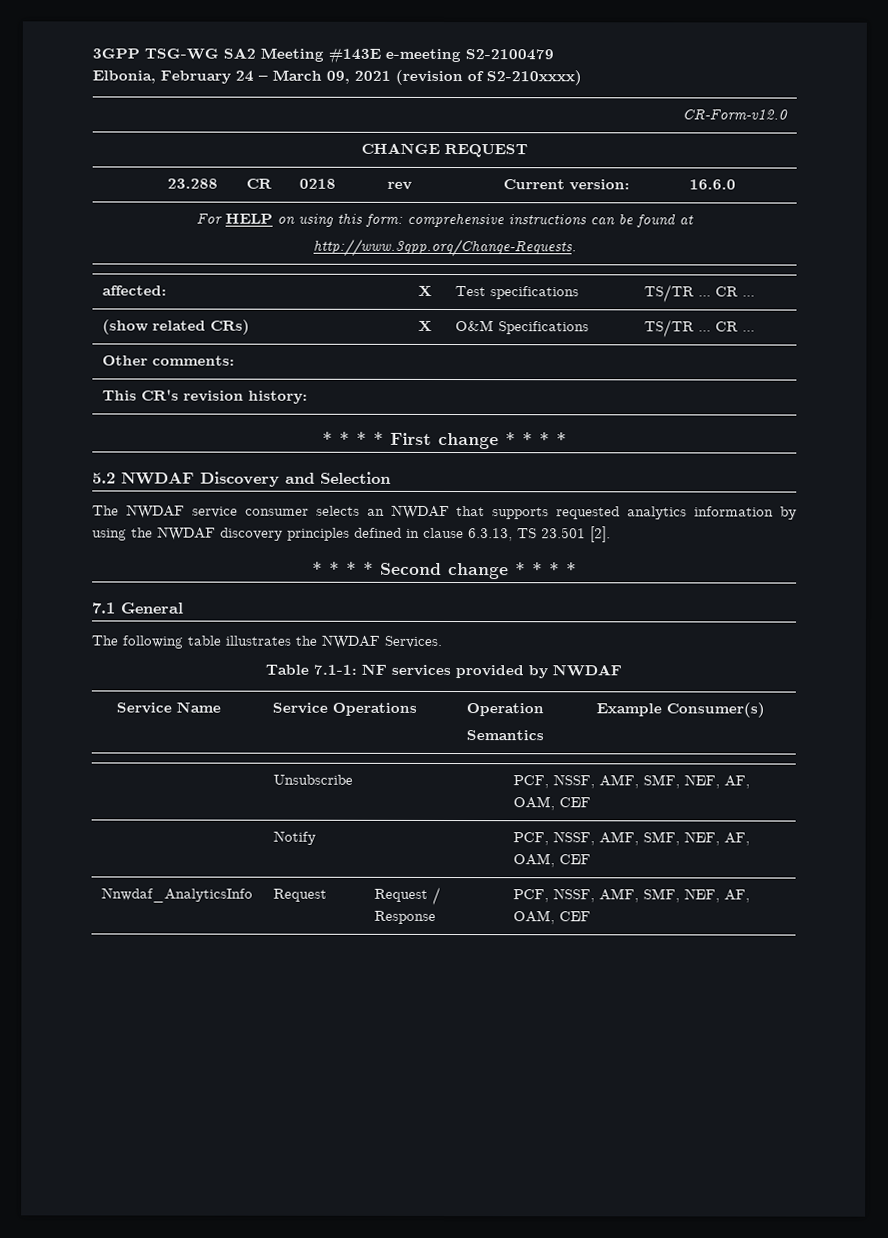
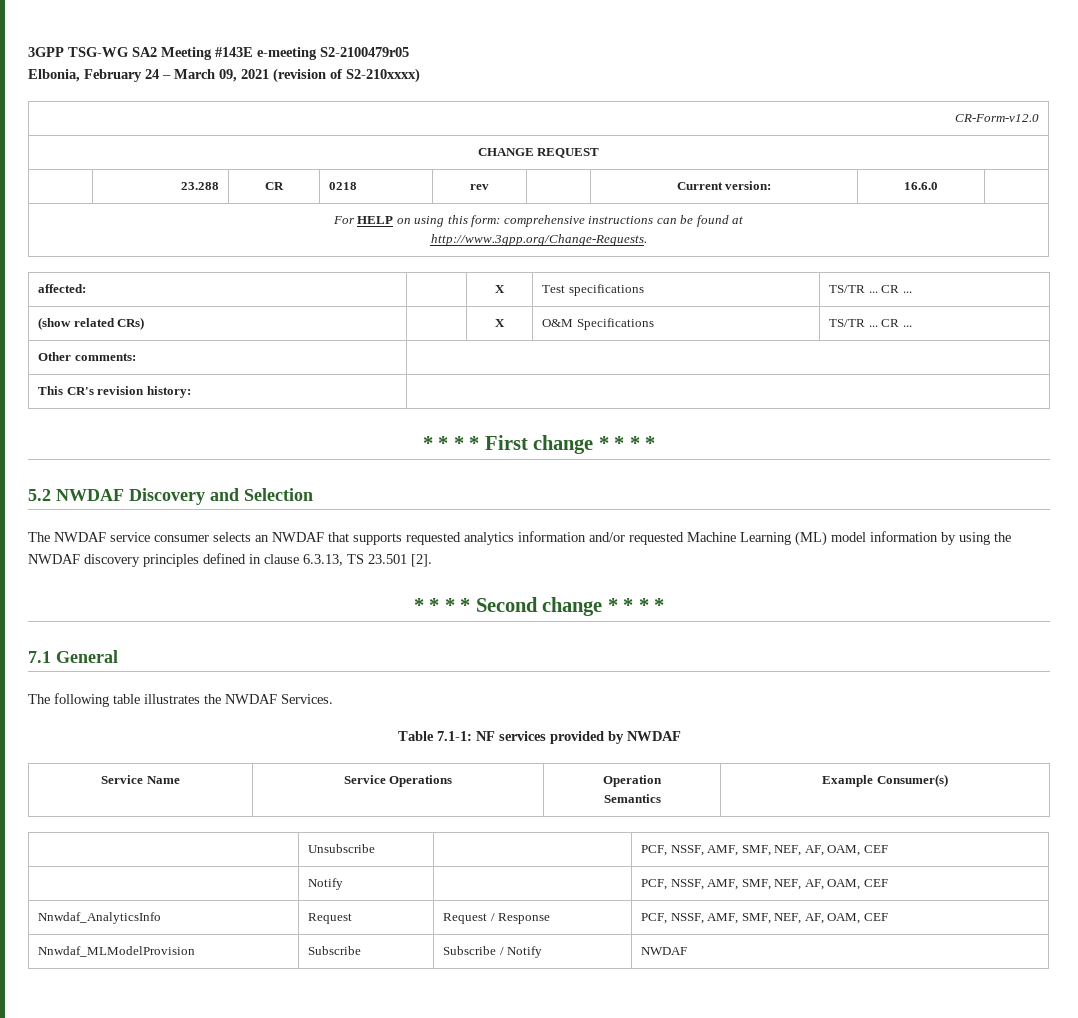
[465,49,554,61] S2-2100479 -> [320,47,409,57] S2-2100479r05
(775, 511) none -> [589,531,938,546] and/or requested Machine Learning (ML) model information
(592, 916) none -> [38,946,196,957] [308,946,362,955] [443,946,543,958] [641,947,688,955] // Nnwdaf_MLModelProvision | Subscribe | Subscribe / Notify | NWDAF

